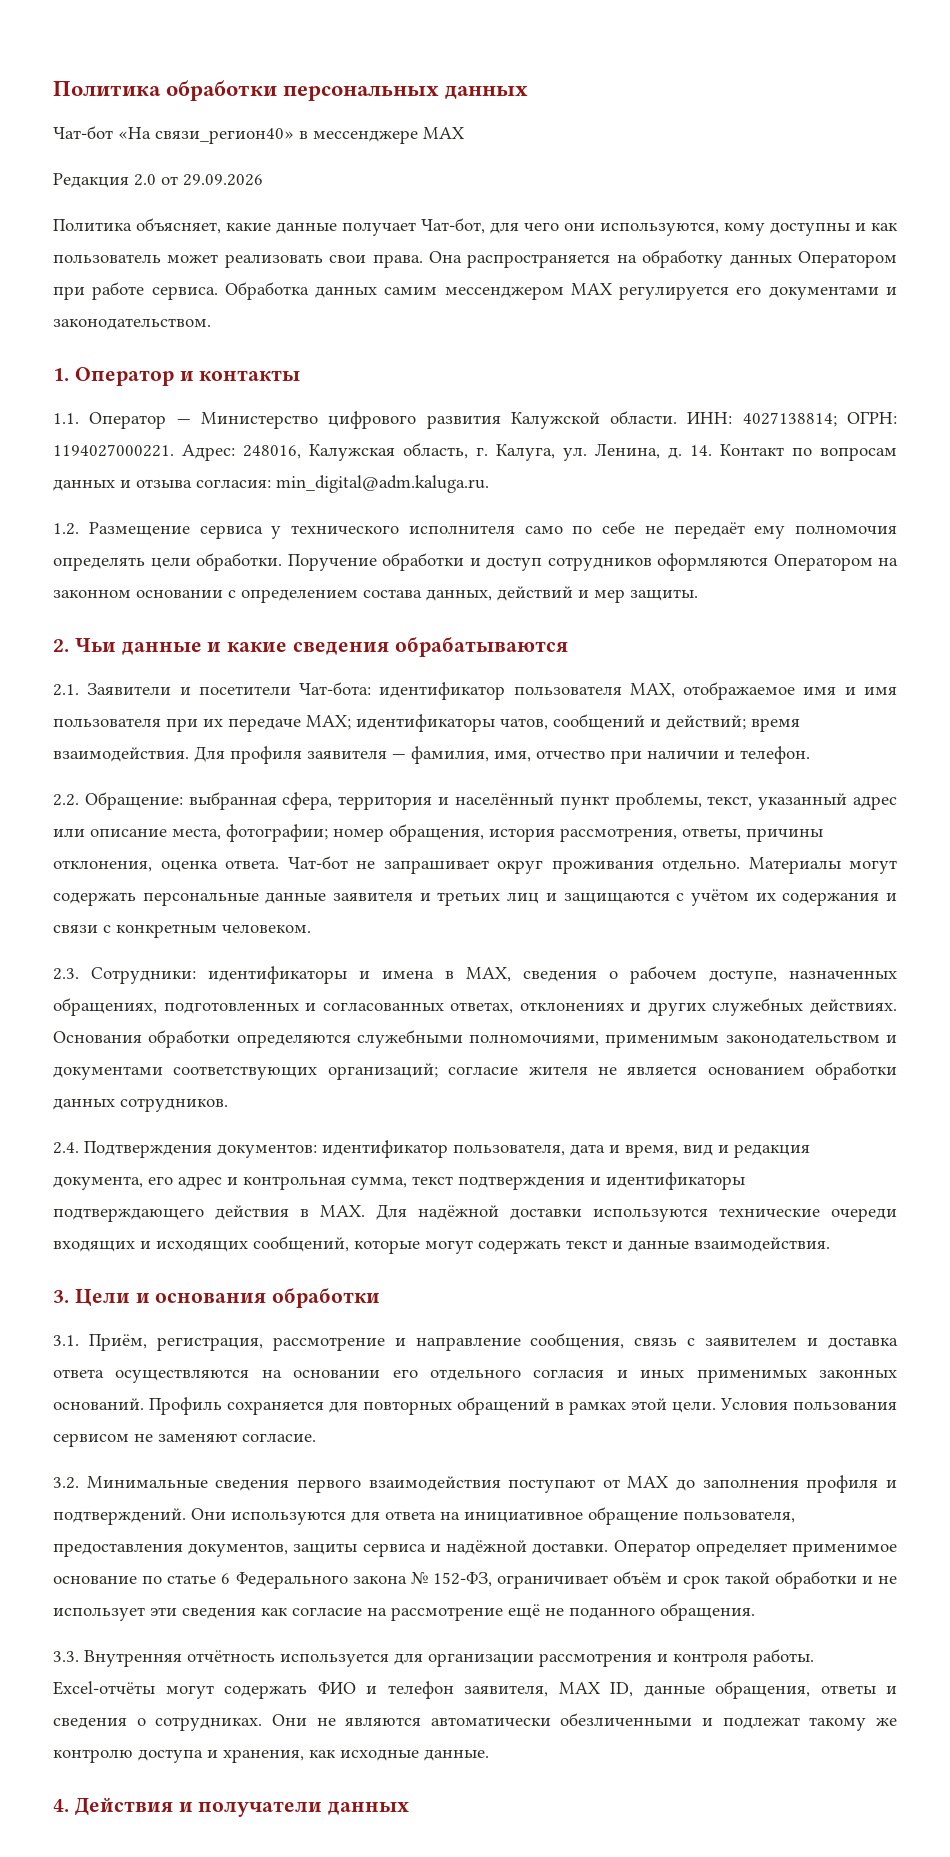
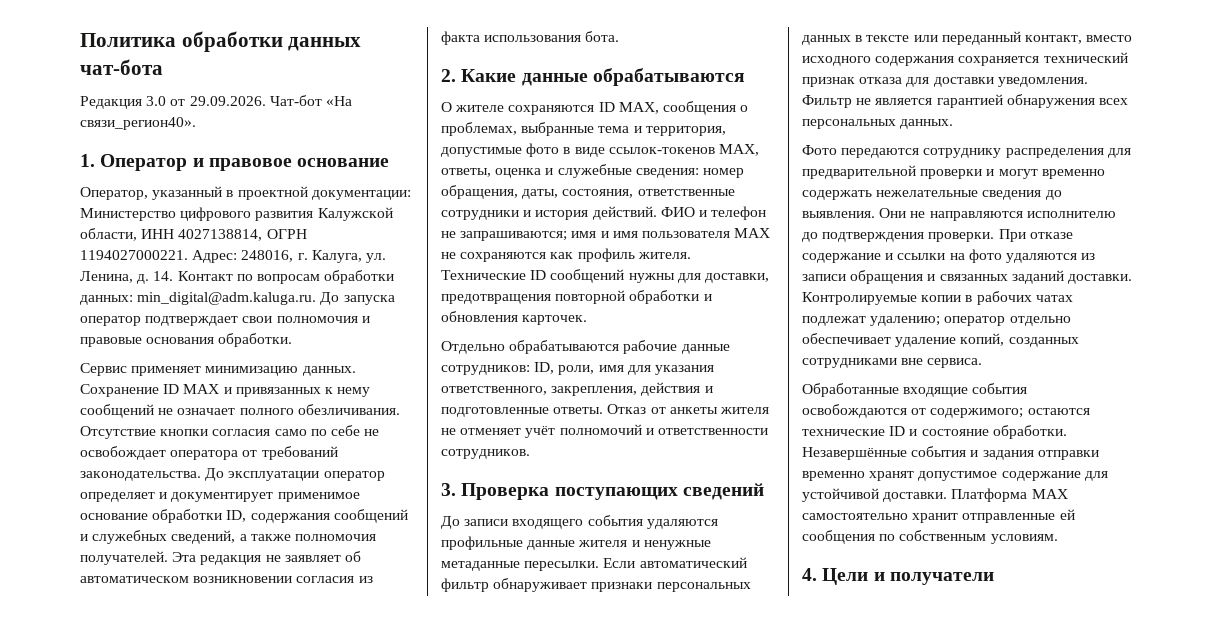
[283,85,529,101] [53,126,464,144] [53,173,263,188] [53,218,898,236] [53,250,897,268] [53,282,897,300] [53,318,211,330] [53,367,301,386] [53,411,897,429] персональных данных // Чат-бот «На связи_регион40» в мессенджере MAX // Редакция 2.0 от 29.09.2026 // Политика объясняет, какие данные получает Чат-бот, для чего они используются, кому доступны и как пользователь может реализовать свои права. Она распространяется на обработку данных Оператором при работе сервиса. Обработка данных самим мессенджером MAX регулируется его документами и законодательством. // 1. Оператор и контакты // 1.1. Оператор — Министерство цифрового развития Калужской области. ИНН: 4027138814; ОГРН: -> [288,37,362,51] [80,59,163,75] [80,95,352,109] [80,117,196,130] [80,154,390,171] [80,186,411,200] [80,207,393,221] [80,228,307,241] данных чат-бота // Редакция 3.0 от 29.09.2026. Чат-бот «На связи_регион40». // 1. Оператор и правовое основание // Оператор, указанный в проектной документации: Министерство цифрового развития Калужской области, ИНН 4027138814, ОГРН
[309,443,468,461] Калужская область, -> (294, 256) none
[53,475,489,493] [53,521,897,539] [53,553,898,571] [53,586,698,603] [53,637,568,657] [53,682,897,700] [53,714,800,732] [53,746,810,764] [53,792,898,810] [53,824,823,842] [53,856,897,874] [53,889,898,906] [53,924,311,938] [53,966,897,984] [53,998,897,1016] [53,1030,898,1048] [53,1062,897,1080] [53,1098,228,1112] [53,1140,810,1158] [53,1172,745,1190] [53,1204,897,1222] [53,1236,830,1254] [53,1288,381,1308] [53,1333,898,1351] [53,1369,897,1383] [53,1397,897,1415] [53,1433,316,1447] [53,1475,897,1493] [53,1507,795,1525] [53,1540,897,1557] [53,1571,897,1589] [53,1603,755,1621] [53,1649,814,1667] [53,1681,897,1699] [53,1713,897,1731] [53,1749,489,1763] [53,1797,410,1817] данных и отзыва согласия: min_digital@adm.kaluga.ru. // 1.2. Размещение сервиса у технического исполнителя само по себе не передаёт ему полномочия определять цели обработки. Поручение обработки и доступ сотрудников оформляются Оператором на законном основании с определением состава данных, действий и мер защиты. // 2. Чьи данные и какие сведения обрабатываются // 2.1. Заявители и посетители Чат-бота: идентификатор пользователя MAX, отображаемое имя и имя пользователя при их передаче MAX; идентификаторы чатов, сообщений и действий; время взаимодействия. Для профиля заявителя — фамилия, имя, отчество при наличии и телефон. // 2.2. Обращение: выбранная сфера, территория и населённый пункт проблемы, текст, указанный адрес или описание места, фотографии; номер обращения, история рассмотрения, ответы, причины отклонения, оценка ответа. Чат-бот не запрашивает округ проживания отдельно. Материалы могут содержать персональные данные заявителя и третьих лиц и защищаются с учётом их содержания и связи с конкретным человеком. // 2.3. Сотрудники: идентификаторы и имена в MAX, сведения о рабочем доступе, назначенных обращениях, подготовленных и согласованных ответах, отклонениях и других служебных действиях. Основания обработки определяются служебными полномочиями, применимым законодательством и документами соответствующих организаций; согласие жителя не является основанием обработки данных сотрудников. // 2.4. Подтверждения документов: идентификатор пользователя, дата и время, вид и редакция документа, его адрес и контрольная сумма, текст подтверждения и идентификаторы подтверждающего действия в MAX. Для надёжной доставки используются технические очереди входящих и исходящих сообщений, которые могут содержать текст и данные взаимодействия. // 3. Цели и основания обработки // 3.1. Приём, регистрация, рассмотрение и направление сообщения, связь с заявителем и доставка ответа осуществляются на основании его отдельного согласия и иных применимых законных оснований. Профиль сохраняется для повторных обращений в рамках этой цели. Условия пользования сервисом не заменяют согласие. // 3.2. Минимальные сведения первого взаимодействия поступают от MAX до заполнения профиля и подтверждений. Они используются для ответа на инициативное обращение пользователя, предоставления документов, защиты сервиса и надёжной доставки. Оператор определяет применимое основание по статье 6 Федерального закона № 152-ФЗ, ограничивает объём и срок такой обработки и не использует эти сведения как согласие на рассмотрение ещё не поданного обращения. // 3.3. Внутренняя отчётность используется для организации рассмотрения и контроля работы. Excel-отчёты могут содержать ФИО и телефон заявителя, MAX ID, данные обращения, ответы и сведения о сотрудниках. Они не являются автоматически обезличенными и подлежат такому же контролю доступа и хранения, как исходные данные. // 4. Действия и получатели данных -> [324,270,395,284] [80,292,395,305] [80,316,370,326] [80,333,293,347] [80,363,356,376] [80,384,371,397] [80,404,400,418] [80,425,380,439] [80,446,338,460] [80,468,385,481] [80,492,360,502] [80,509,408,523] [80,530,376,544] [80,551,361,565] [80,576,373,583] [441,31,620,45] [441,68,745,86] [441,101,749,115] [441,122,726,136] [441,143,759,157] [441,164,744,178] [441,185,735,199] [441,206,767,220] [441,228,771,241] [441,248,691,262] [441,269,769,283] [441,290,712,304] [441,311,588,325] [441,340,730,354] [441,362,714,375] [441,382,713,396] [441,404,769,417] [441,424,768,438] [441,449,530,459] [441,483,764,500] [441,515,718,529] [441,536,711,550] [441,557,747,571] [441,578,751,592] [802,31,1133,45] [802,52,1128,66] [802,77,1088,87] [802,94,1128,108] [802,119,954,129] [802,145,1131,158] [802,165,1105,179] [802,190,1062,200] [802,208,1116,221] [802,229,1073,242] [802,249,1096,263] [802,270,1132,284] [802,291,1073,305] [802,316,1071,326] [802,333,1079,347] [802,358,983,368] [802,383,1028,397] [802,404,1090,418] [802,425,1067,439] [802,446,1099,460] [802,471,1108,481] [802,488,1068,502] [802,509,1075,523] [802,530,1058,544] [802,568,994,585] обработки данных: min_digital@adm.kaluga.ru. До запуска оператор подтверждает свои полномочия и правовые основания обработки. // Сервис применяет минимизацию данных. Сохранение ID MAX и привязанных к нему сообщений не означает полного обезличивания. Отсутствие кнопки согласия само по себе не освобождает оператора от требований законодательства. До эксплуатации оператор определяет и документирует применимое основание обработки ID, содержания сообщений и служебных сведений, а также полномочия получателей. Эта редакция не заявляет об автоматическом возникновении согласия из факта использования бота. // 2. Какие данные обрабатываются // О жителе сохраняются ID MAX, сообщения о проблемах, выбранные тема и территория, допустимые фото в виде ссылок-токенов MAX, ответы, оценка и служебные сведения: номер обращения, даты, состояния, ответственные сотрудники и история действий. ФИО и телефон не запрашиваются; имя и имя пользователя MAX не сохраняются как профиль жителя. Технические ID сообщений нужны для доставки, предотвращения повторной обработки и обновления карточек. // Отдельно обрабатываются рабочие данные сотрудников: ID, роли, имя для указания ответственного, закрепления, действия и подготовленные ответы. Отказ от анкеты жителя не отменяет учёт полномочий и ответственности сотрудников. // 3. Проверка поступающих сведений // До записи входящего события удаляются профильные данные жителя и ненужные метаданные пересылки. Если автоматический фильтр обнаруживает признаки персональных данных в тексте или переданный контакт, вместо исходного содержания сохраняется технический признак отказа для доставки уведомления. Фильтр не является гарантией обнаружения всех персональных данных. // Фото передаются сотруднику распределения для предварительной проверки и могут временно содержать нежелательные сведения до выявления. Они не направляются исполнителю до подтверждения проверки. При отказе содержание и ссылки на фото удаляются из записи обращения и связанных заданий доставки. Контролируемые копии в рабочих чатах подлежат удалению; оператор отдельно обеспечивает удаление копий, созданных сотрудниками вне сервиса. // Обработанные входящие события освобождаются от содержимого; остаются технические ID и состояние обработки. Незавершённые события и задания отправки временно хранят допустимое содержание для устойчивой доставки. Платформа MAX самостоятельно хранит отправленные ей сообщения по собственным условиям. // 4. Цели и получатели

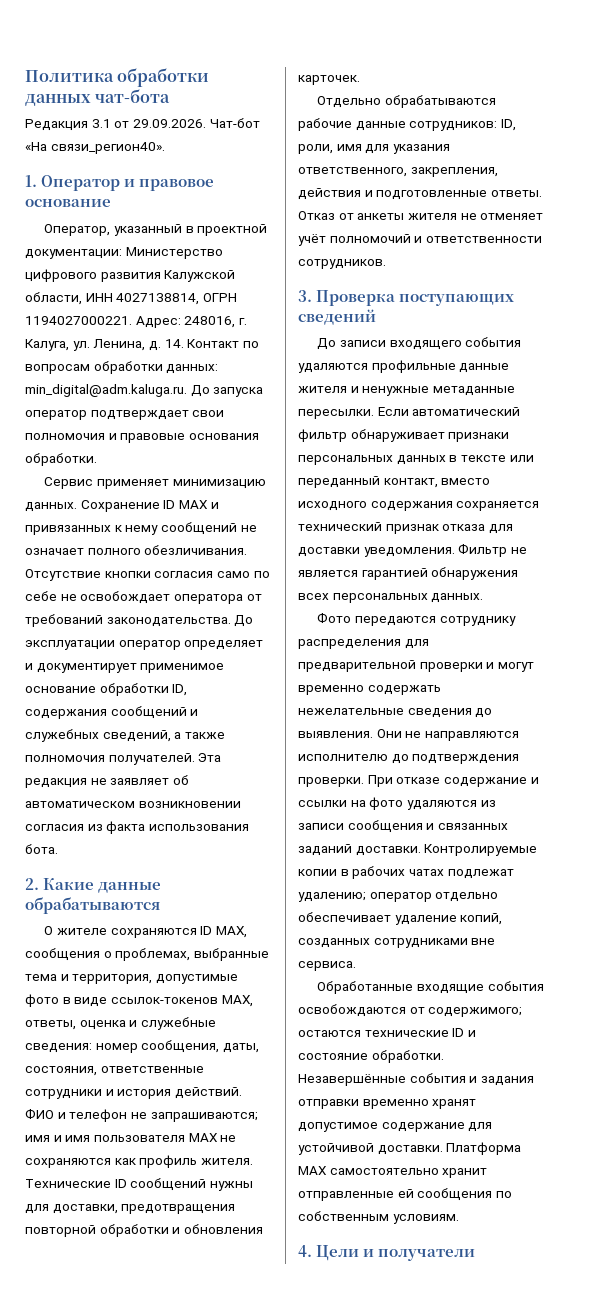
[146,96,167,106] 3.0 -> [91,119,111,128] 3.1
[441,185,518,199] обращения, -> [141,1040,220,1053] сообщения,
[850,270,924,284] обращения -> [347,820,423,833] сообщения

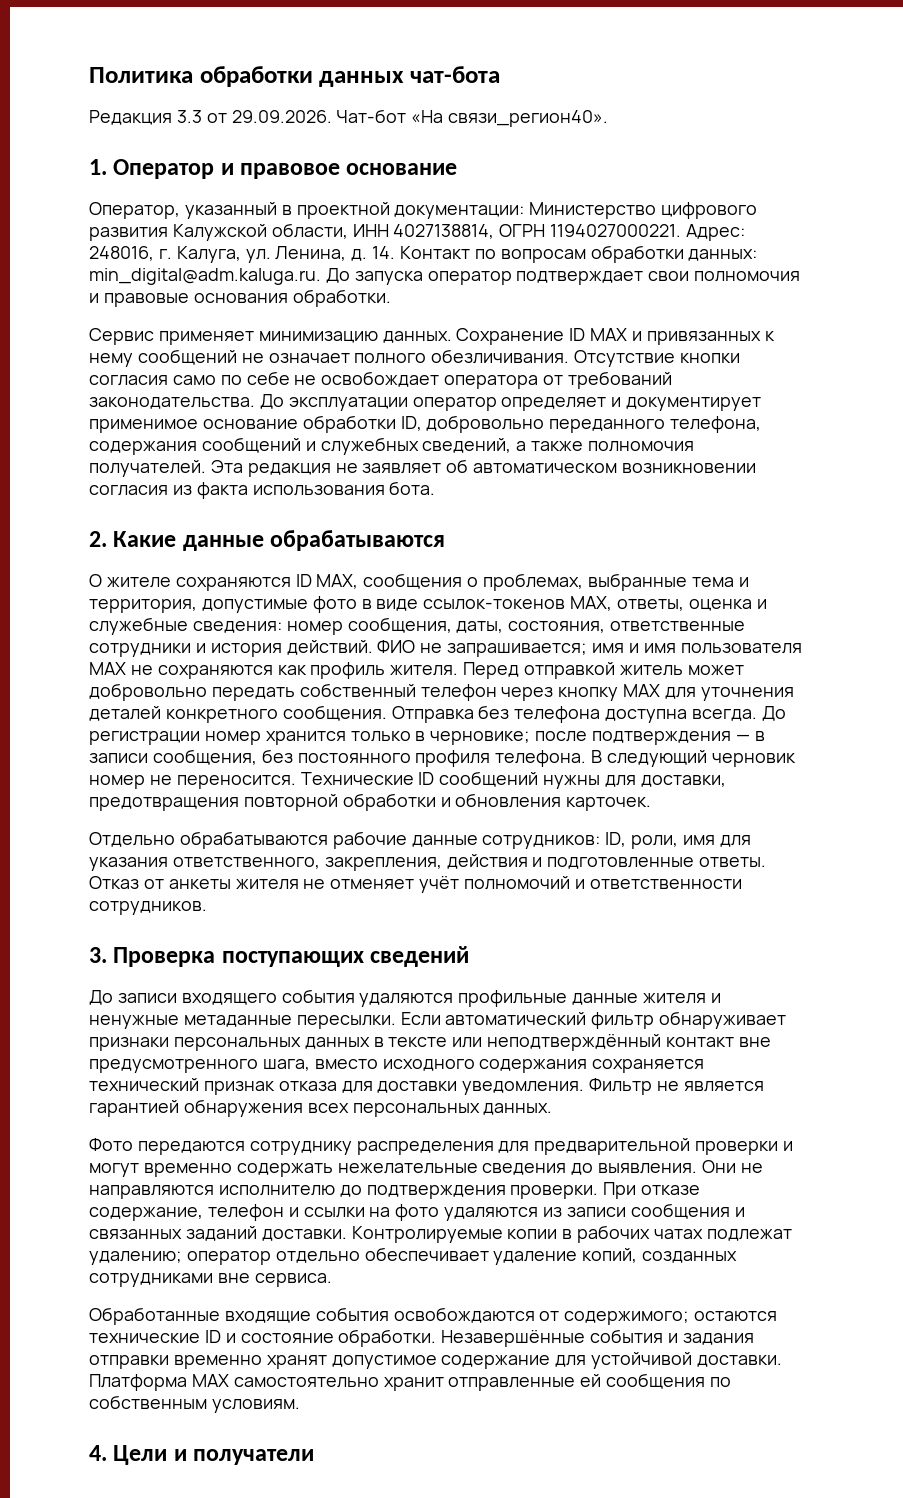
[91,119,111,128] 3.1 -> [176,110,202,123] 3.3
(188, 690) none -> [426,415,762,433] добровольно переданного телефона,
[57,1109,258,1122] и телефон не запрашиваются; -> [420,643,588,657] не запрашивается;
(253, 1161) none -> [463,662,744,679] [89,683,794,701] [89,705,786,723] [89,731,765,745] [89,749,796,767] [89,775,296,789] Перед отправкой житель может добровольно передать собственный телефон через кнопку MAX для уточнения деталей конкретного сообщения. Отправка без телефона доступна всегда. До регистрации номер хранится только в черновике; после подтверждения — в записи сообщения, без постоянного профиля телефона. В следующий черновик номер не переносится.
[298,476,438,488] переданный контакт, -> [487,1034,771,1051] [89,1059,310,1073] неподтверждённый контакт вне предусмотренного шага,
[443,777,527,787] содержание -> [89,1204,284,1221] содержание, телефон

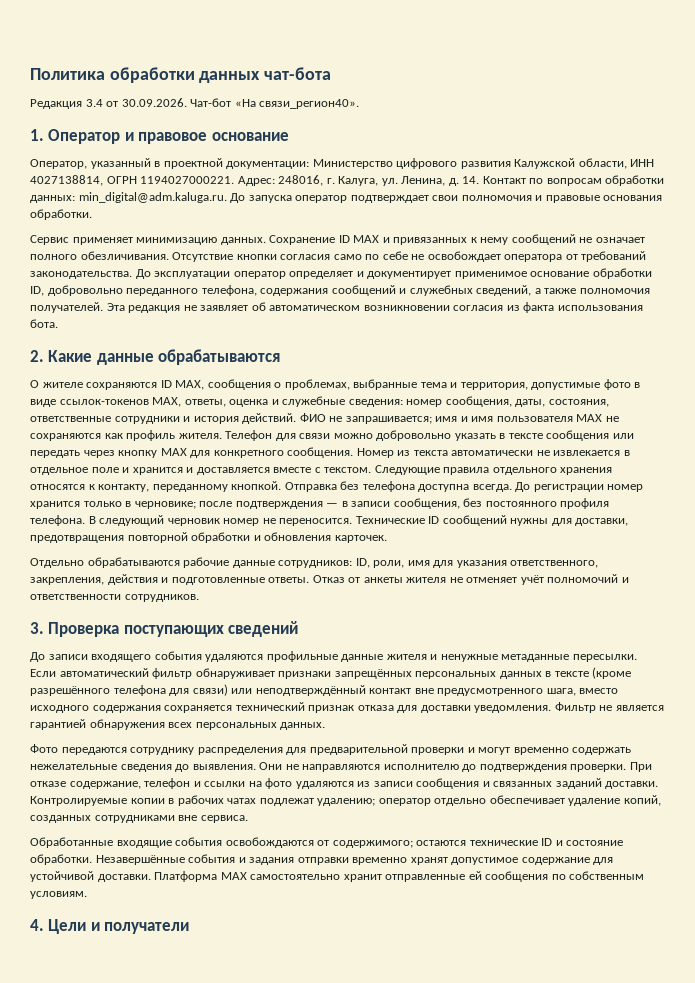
[176,110,332,123] 3.3 от 29.09.2026. -> [85,98,187,107] 3.4 от 30.09.2026.
[463,662,744,679] [89,683,794,701] [89,705,387,723] Перед отправкой житель может добровольно передать собственный телефон через кнопку MAX для уточнения деталей конкретного сообщения. -> [225,430,634,441] [30,447,630,458] [30,465,613,475] [30,481,282,492] Телефон для связи можно добровольно указать в тексте сообщения или передать через кнопку MAX для конкретного сообщения. Номер из текста автоматически не извлекается в отдельное поле и хранится и доставляется вместе с текстом. Следующие правила отдельного хранения относятся к контакту, переданному кнопкой.
(169, 1044) none -> [334,669,412,679] запрещённых
(448, 1042) none -> [592,667,632,679] [30,684,228,696] (кроме разрешённого телефона для связи)

